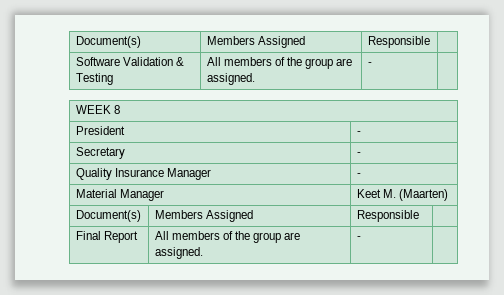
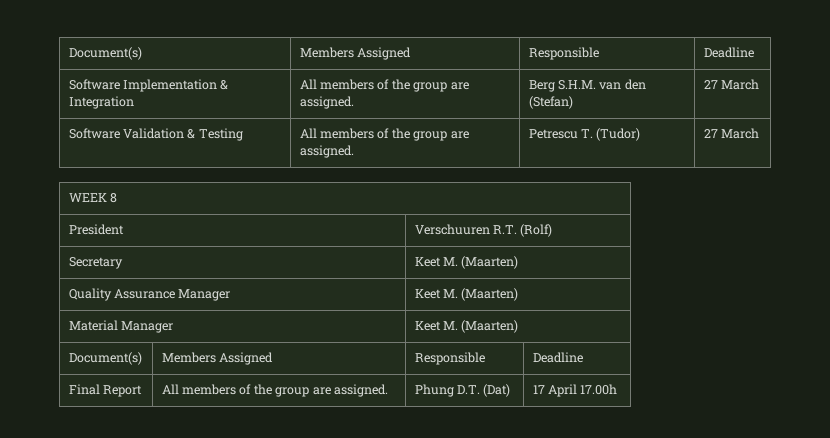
[75,36,141,48] [206,36,305,48] [367,36,430,48] Document(s) | Members Assigned | Responsible | -> [68,47,142,60] [299,47,412,60] [528,47,599,60] [703,47,754,58] [68,79,229,92] [68,96,134,109] [299,79,469,92] [299,96,354,109] [528,79,646,92] [528,96,573,109] [703,79,760,90] Document(s) | Members Assigned | Responsible | Deadline // Software Implementation & Integration | All members of the group are assigned. | Berg S.H.M. van den (Stefan) | 27 March
[367,62,372,66] [75,105,120,114] [75,126,125,135] [356,131,361,135] [75,147,125,159] [356,152,361,156] - | // WEEK 8 // President | - // Secretary | - -> [528,128,641,141] [703,128,760,139] [68,193,118,203] [68,224,124,235] [414,224,553,237] [68,257,123,269] [414,256,519,269] Petrescu T. (Tudor) | 27 March // WEEK 8 // President | Verschuuren R.T. (Rolf) // Secretary | Keet M. (Maarten)
[114,168,211,180] [356,173,361,177] Insurance Manager | - -> [114,289,231,301] [414,288,519,301] Assurance Manager | Keet M. (Maarten)
(419, 216) none -> [532,352,583,363] Deadline
[356,236,361,240] - | -> [414,384,511,397] [532,384,618,397] Phung D.T. (Dat) | 17 April 17.00h

